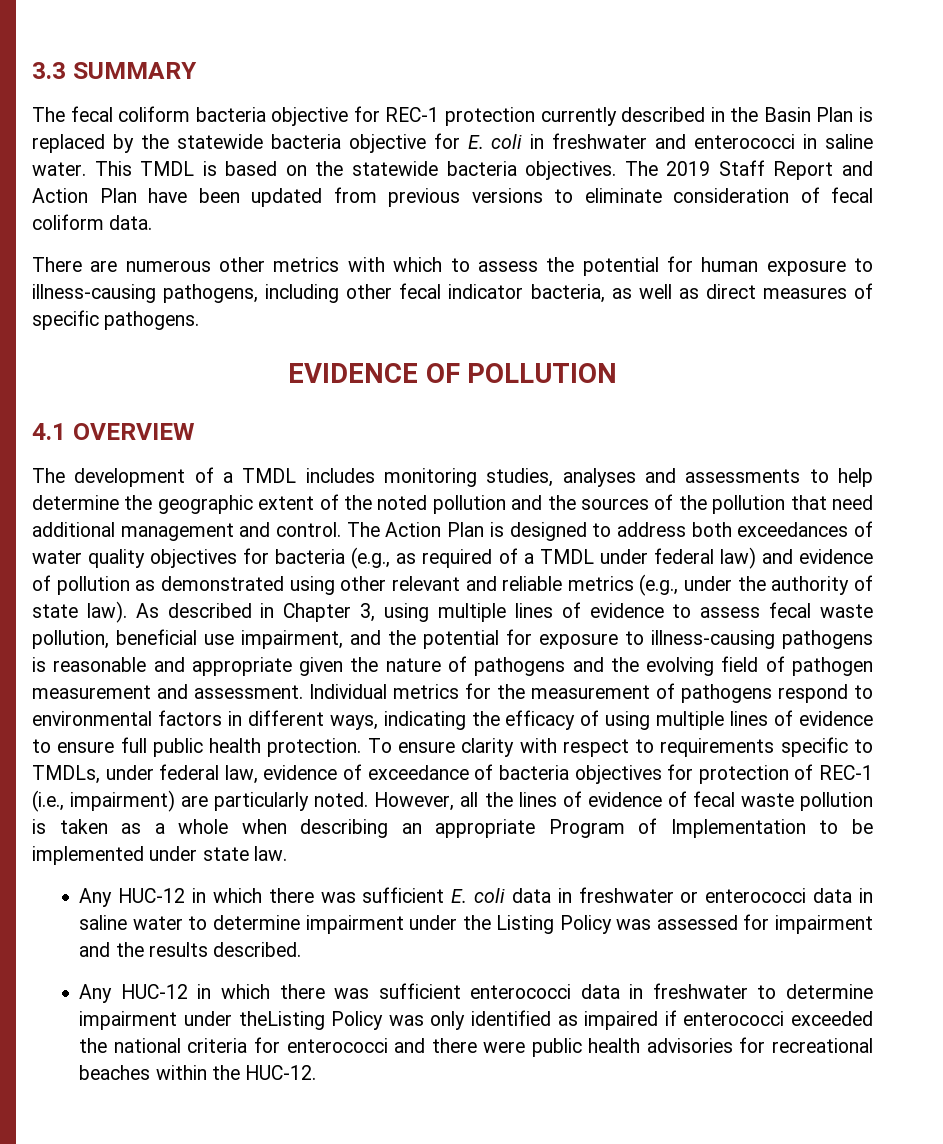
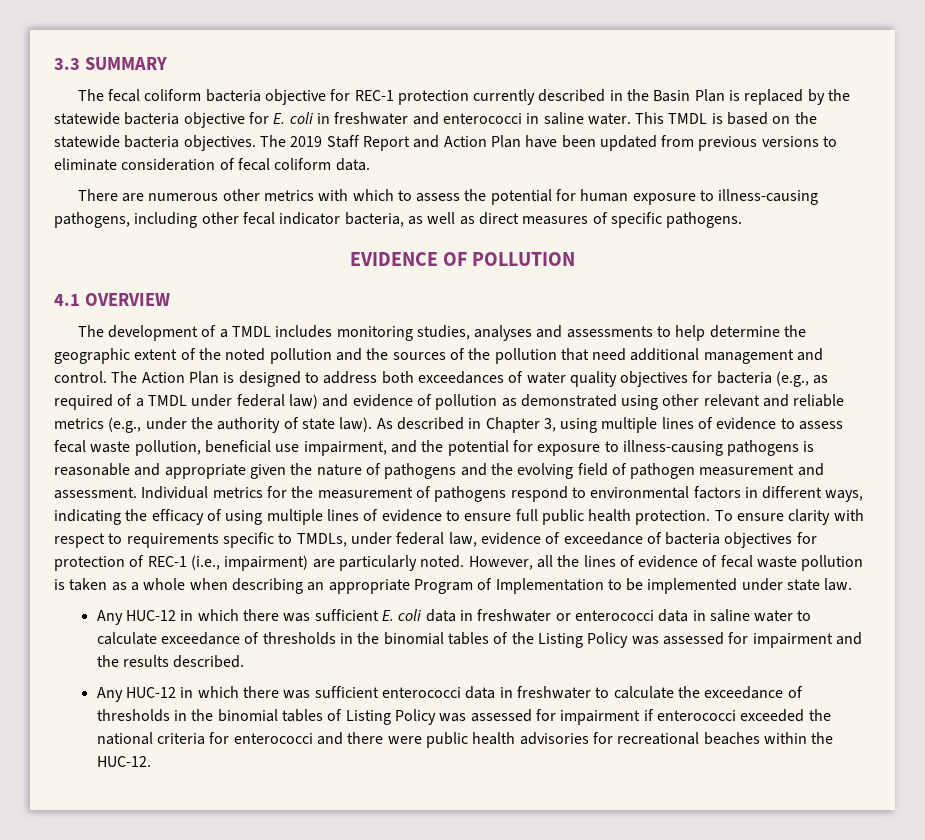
[212,915,458,934] determine impairment under -> [96,632,509,645] calculate exceedance of thresholds in the binomial tables of
[785,984,873,999] [79,1010,659,1030] determine impairment under theListing Policy was only identified as impaired -> [613,686,803,699] [96,709,641,725] calculate the exceedance of thresholds in the binomial tables of Listing Policy was assessed for impairment

